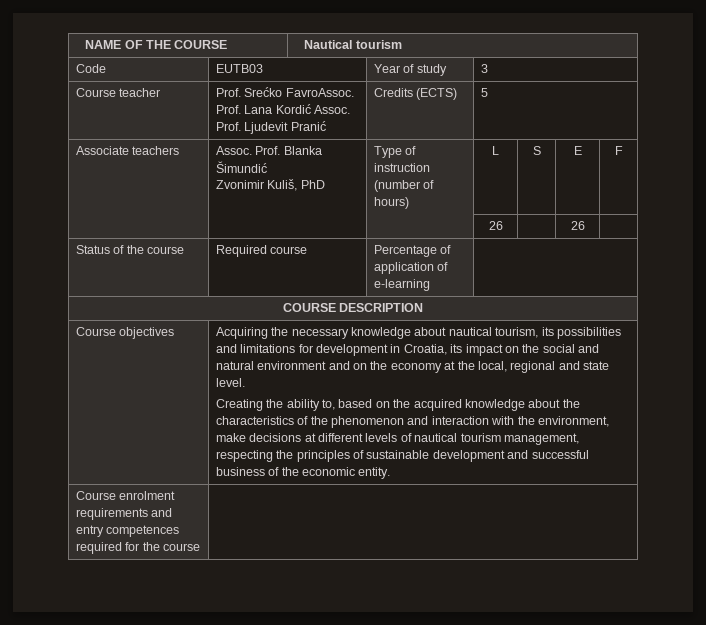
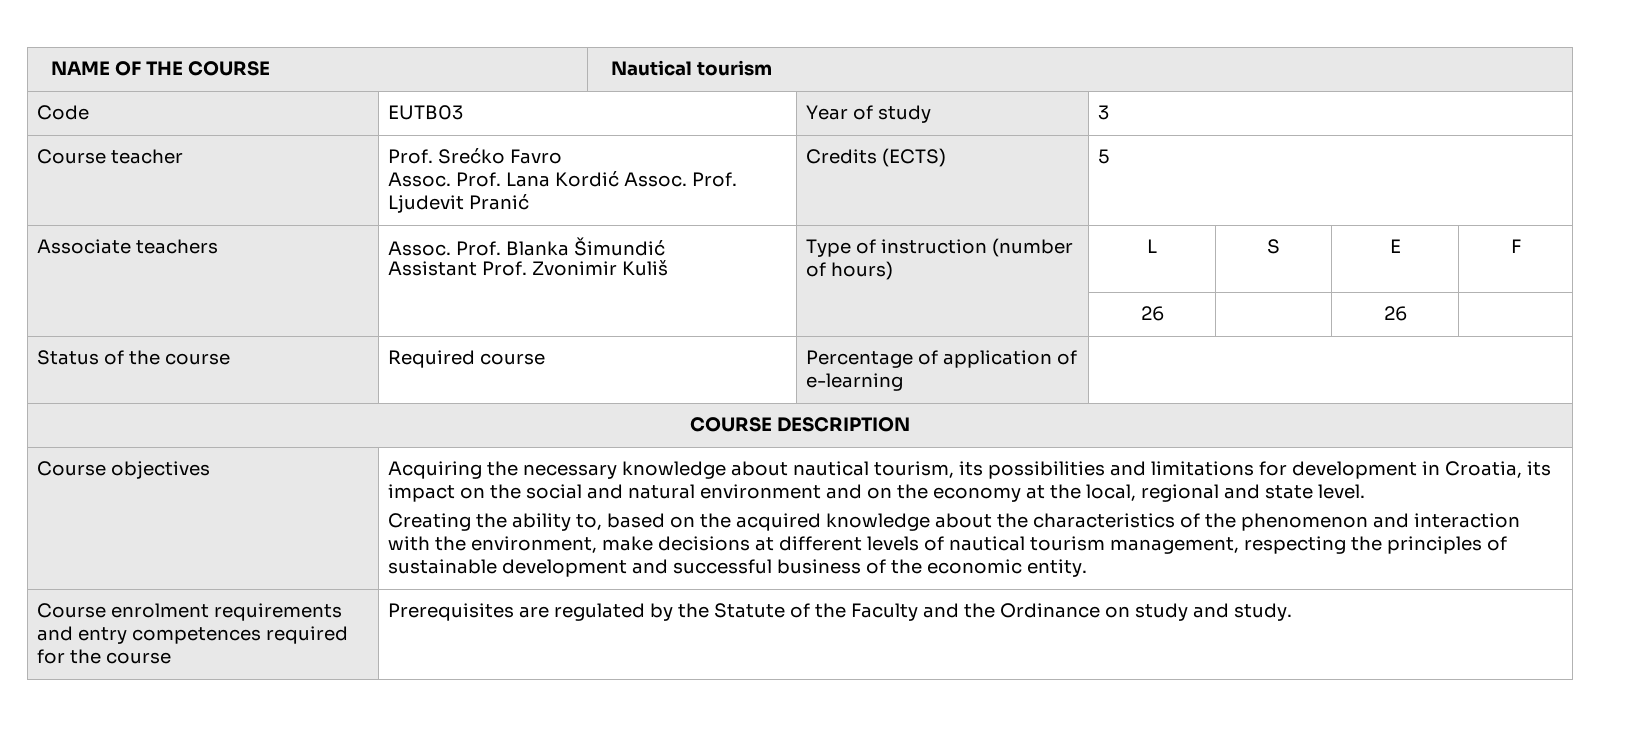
[285,88,354,97] FavroAssoc. -> [510,149,563,164] [388,172,452,187] Favro // Assoc.
[215,179,325,191] Zvonimir Kuliš, PhD -> [388,260,669,276] Assistant Prof. Zvonimir Kuliš
(201, 547) none -> [388,603,1293,621] Prerequisites are regulated by the Statute of the Faculty and the Ordinance on study and study.

